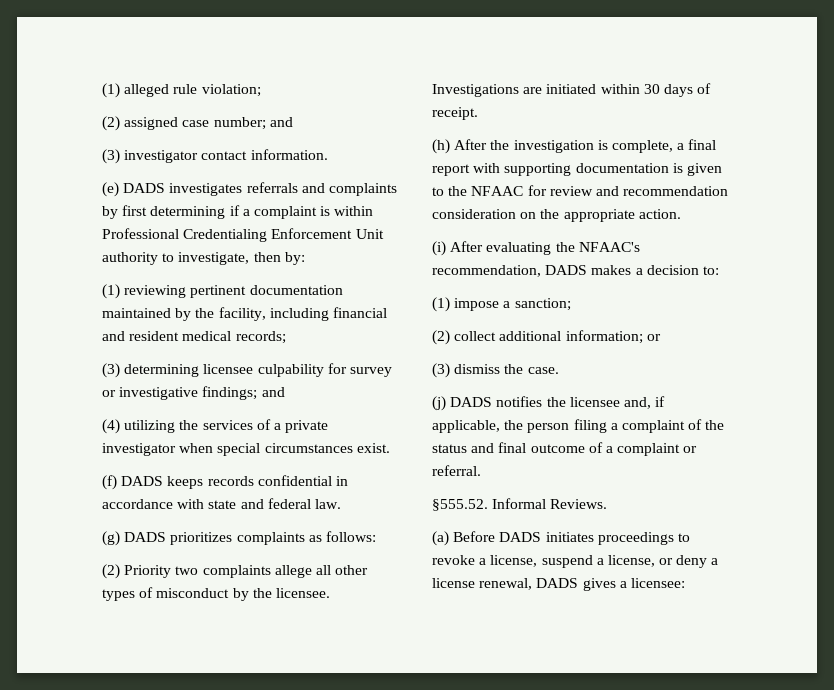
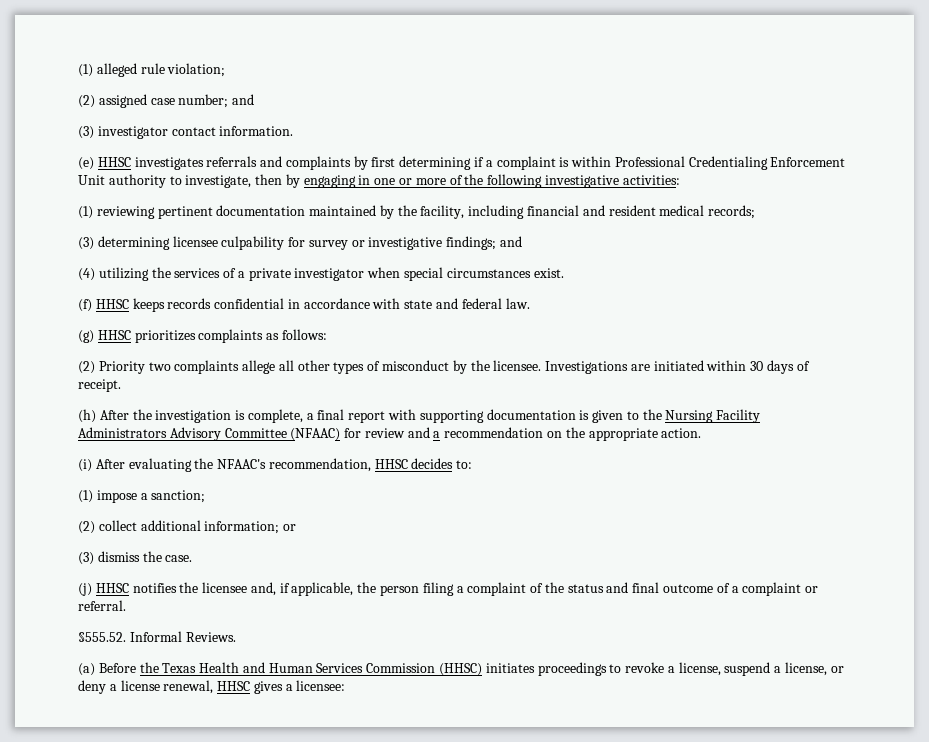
[123,183,166,193] DADS -> [97,157,131,167] HHSC
[284,252,305,265] by: -> [285,174,680,188] by engaging in one or more of the following investigative activities:
[121,476,164,486] DADS -> [95,299,129,309] HHSC
[124,532,167,542] DADS -> [97,330,131,340] HHSC
[471,186,524,196] NFAAC -> [665,409,761,423] [78,427,341,441] Nursing Facility Administrators Advisory Committee (NFAAC)
[623,186,729,196] [432,209,516,219] recommendation consideration -> [433,427,544,438] a recommendation
[545,265,699,275] DADS makes a decision -> [374,458,454,469] HHSC decides
[450,397,493,407] DADS -> [95,583,129,593] HHSC
[499,532,542,542] DADS -> [139,662,483,676] the Texas Health and Human Services Commission (HHSC)
[536,578,579,588] DADS -> [217,681,251,691] HHSC

